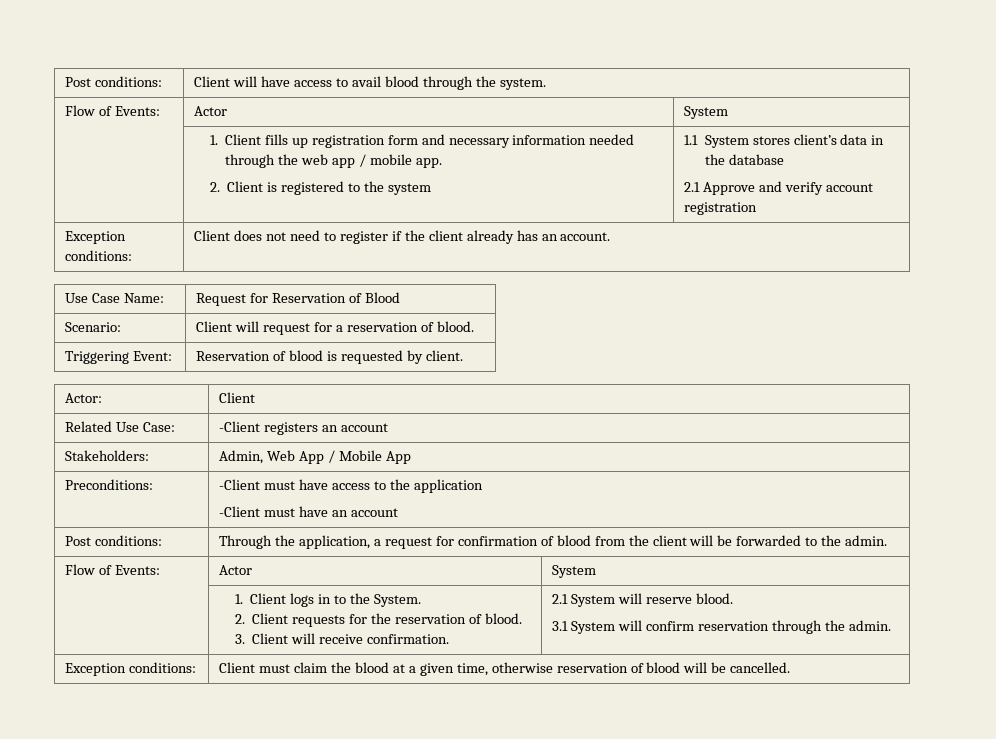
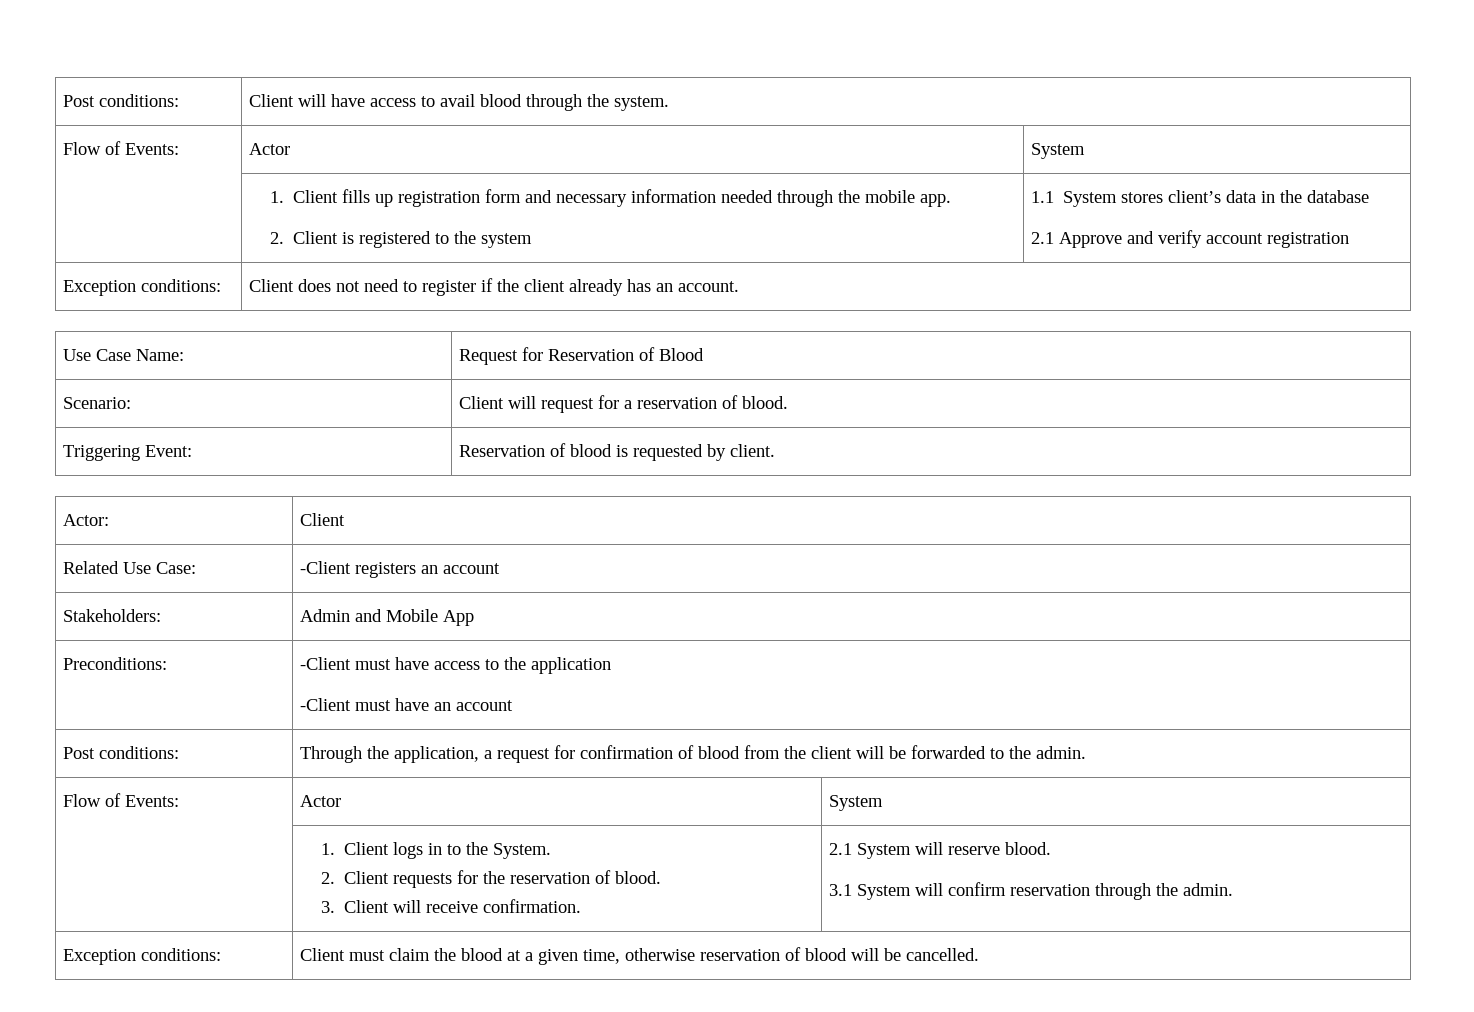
[300,154,366,168] web app / -> (860, 196) none
[219,450,336,464] Admin, Web App / -> [299,609,382,622] Admin and

